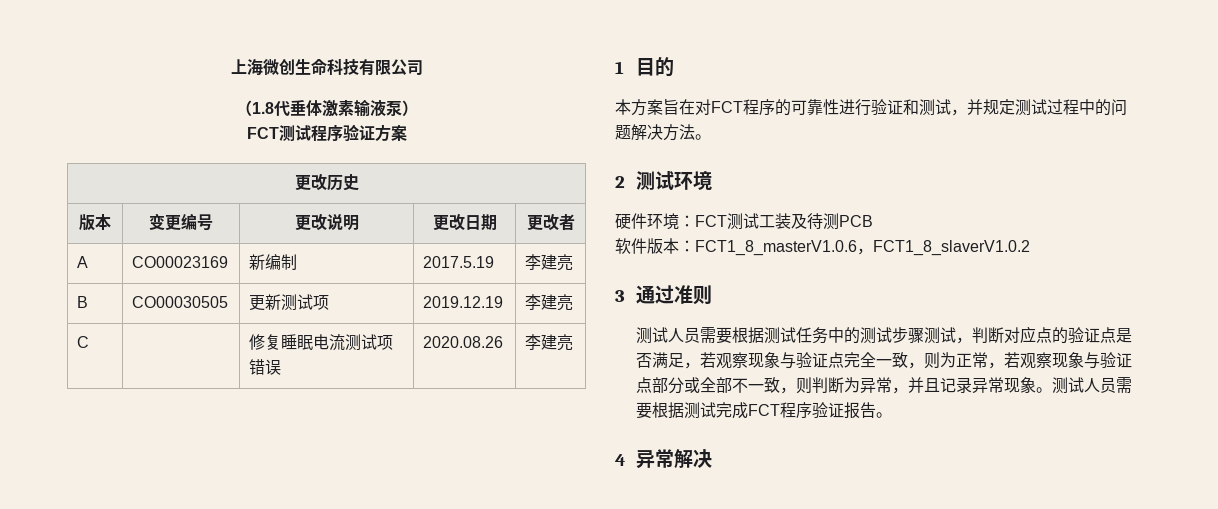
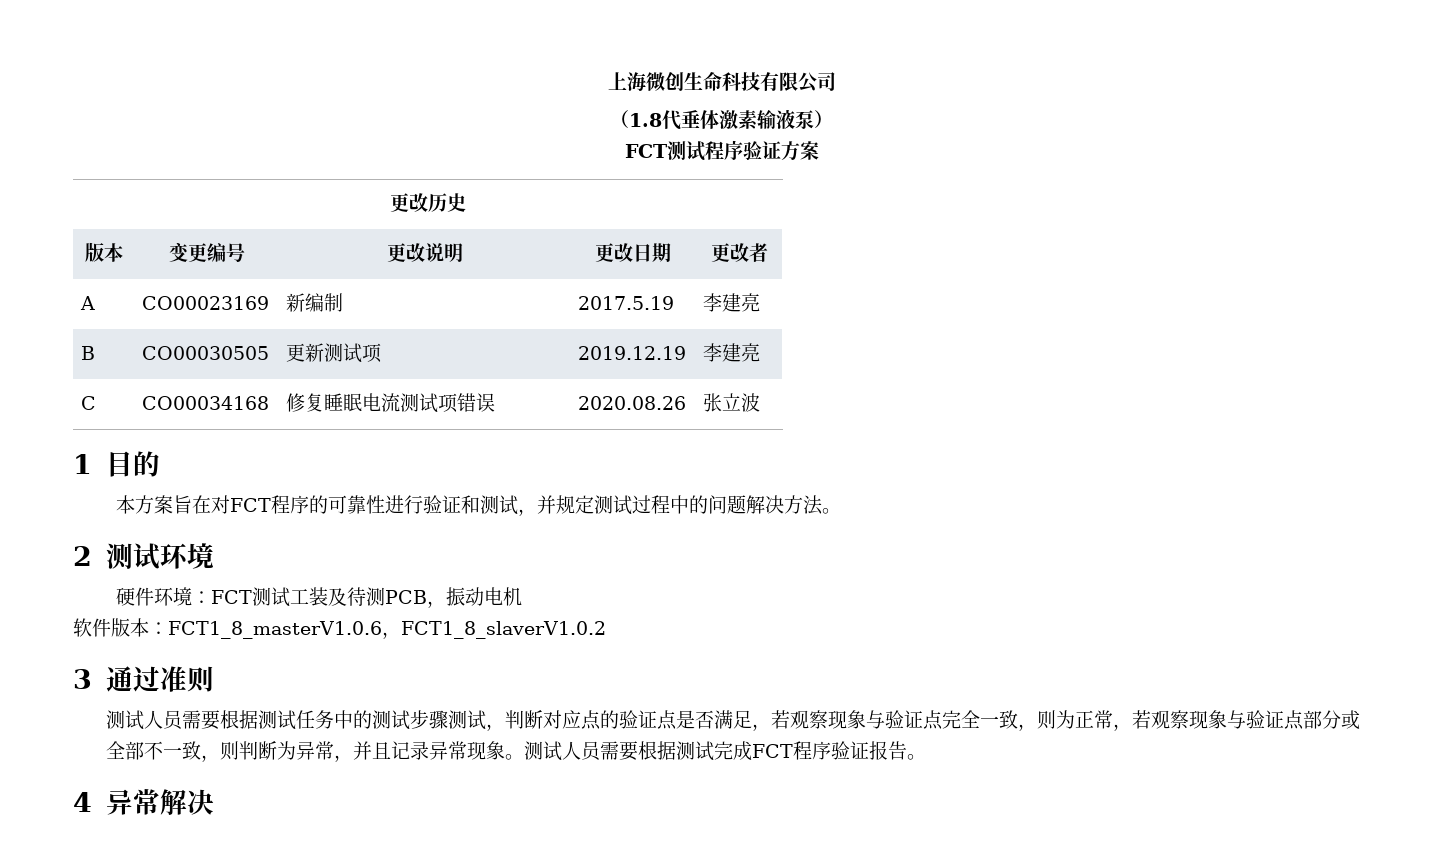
(90, 342) none -> [141,396,269,410] CO00034168
[525,334,574,351] 李建亮 -> [702,393,760,412] 张立波
(873, 221) none -> [427,587,523,608] ，振动电机

